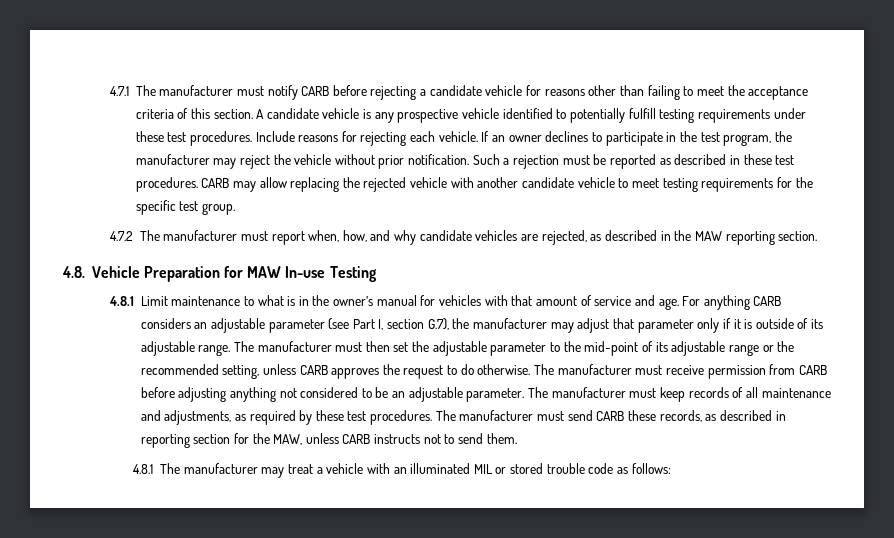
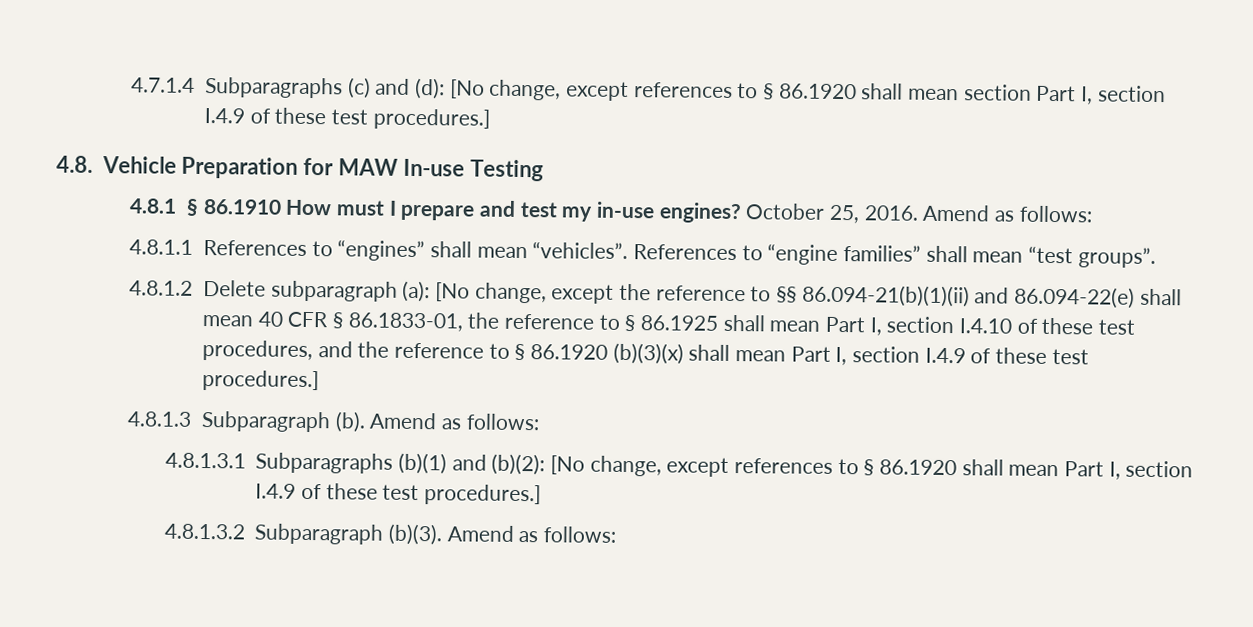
[109,85,809,100] [135,108,806,123] [135,131,792,146] [135,154,795,169] [135,177,813,192] [135,200,235,215] [109,230,818,245] 4.7.1 The manufacturer must notify CARB before rejecting a candidate vehicle for reasons other than failing to meet the acceptance criteria of this section. A candidate vehicle is any prospective vehicle identified to potentially fulfill testing requirements under these test procedures. Include reasons for rejecting each vehicle. If an owner declines to participate in the test program, the manufacturer may reject the vehicle without prior notification. Such a rejection must be reported as described in these test procedures. CARB may allow replacing the rejected vehicle with another candidate vehicle to meet testing requirements for the specific test group. // 4.7.2 The manufacturer must report when, how, and why candidate vehicles are rejected, as described in the MAW reporting section. -> [131,77,1166,105] [203,107,490,130] 4.7.1.4 Subparagraphs (c) and (d): [No change, except references to § 86.1920 shall mean section Part I, section I.4.9 of these test procedures.]
[140,295,782,310] [140,318,824,333] [140,341,795,356] [140,364,827,379] [140,387,831,402] [140,410,786,425] [140,433,517,448] [133,463,614,478] Limit maintenance to what is in the owner’s manual for vehicles with that amount of service and age. For anything CARB considers an adjustable parameter (see Part I, section G.7), the manufacturer may adjust that parameter only if it is outside of its adjustable range. The manufacturer must then set the adjustable parameter to the mid-point of its adjustable range or the recommended setting, unless CARB approves the request to do otherwise. The manufacturer must receive permission from CARB before adjusting anything not considered to be an adjustable parameter. The manufacturer must keep records of all maintenance and adjustments, as required by these test procedures. The manufacturer must send CARB these records, as described in reporting section for the MAW, unless CARB instructs not to send them. // 4.8.1 The manufacturer may treat a vehicle with an illuminated MIL or stored trouble code -> [185,198,1093,224] [129,239,1156,268] [129,280,1182,309] [201,311,1136,336] [201,339,1089,366] [201,369,319,392] [127,410,540,433] [164,452,1194,480] [255,483,541,506] [163,523,514,546] § 86.1910 How must I prepare and test my in-use engines? October 25, 2016. Amend as follows: // 4.8.1.1 References to “engines” shall mean “vehicles”. References to “engine families” shall mean “test groups”. // 4.8.1.2 Delete subparagraph (a): [No change, except the reference to §§ 86.094-21(b)(1)(ii) and 86.094-22(e) shall mean 40 CFR § 86.1833-01, the reference to § 86.1925 shall mean Part I, section I.4.10 of these test procedures, and the reference to § 86.1920 (b)(3)(x) shall mean Part I, section I.4.9 of these test procedures.] // 4.8.1.3 Subparagraph (b). Amend as follows: // 4.8.1.3.1 Subparagraphs (b)(1) and (b)(2): [No change, except references to § 86.1920 shall mean Part I, section I.4.9 of these test procedures.] // 4.8.1.3.2 Subparagraph (b)(3). Amend

